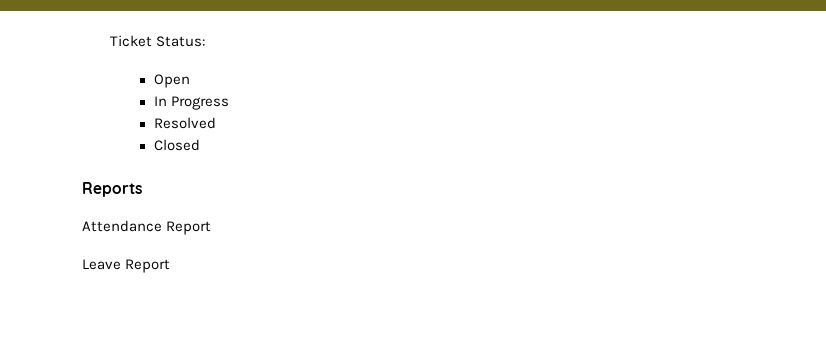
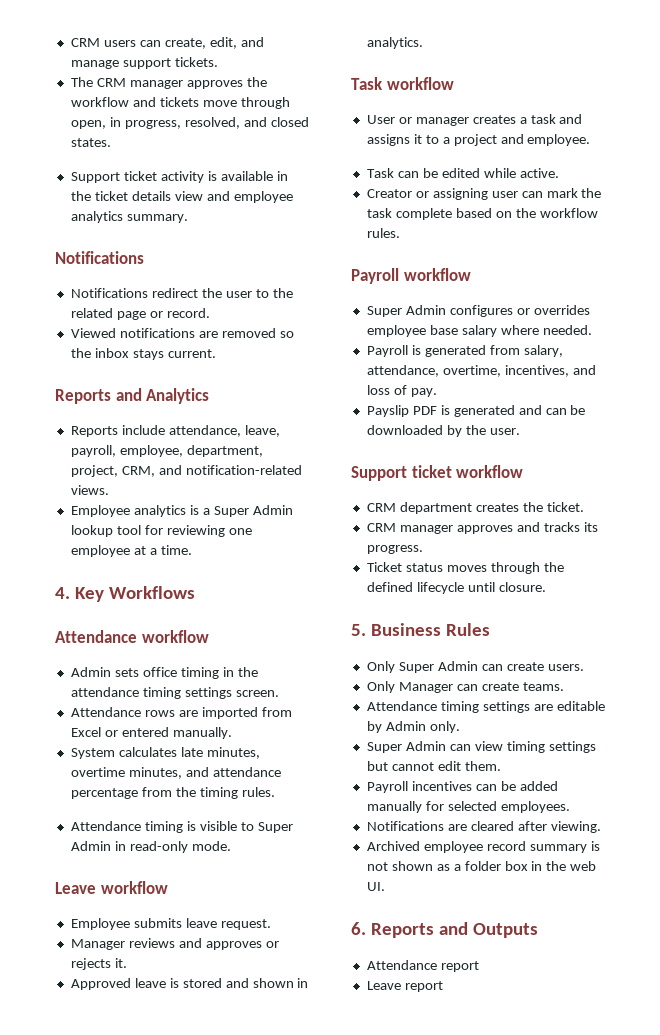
[109,35,205,47] [153,74,190,88] [153,96,229,110] [153,117,216,129] [153,139,200,151] [82,182,142,197] [82,220,212,235] [82,259,171,273] Ticket Status: // Open // In Progress // Resolved // Closed // Reports // Attendance Report // Leave Report -> [70,37,264,49] [70,57,218,69] [70,77,267,89] [70,97,290,109] [70,117,309,129] [70,138,111,147] [70,171,288,183] [70,191,293,203] [70,211,188,223] [55,251,144,264] [70,288,293,298] [70,308,210,320] [70,328,294,338] [70,348,216,360] [55,388,210,404] [70,425,280,437] [70,445,263,457] [70,465,302,477] [70,485,109,495] [70,505,293,517] [70,525,252,537] [70,545,192,557] [55,586,195,602] [55,630,209,643] [70,667,258,679] [70,687,279,699] [70,707,292,719] [70,727,232,739] [70,747,260,759] [70,767,281,779] [70,787,275,799] [70,821,293,833] [70,841,231,853] [55,881,168,894] [70,918,271,930] [70,938,279,950] [70,958,127,970] [70,978,309,990] [366,37,423,49] [351,77,454,90] [366,114,583,126] [366,134,591,146] [366,168,559,178] [366,188,602,200] [366,208,598,220] [366,228,400,238] [351,268,471,284] [366,305,590,317] [366,325,592,337] [366,345,563,357] [366,365,596,377] [366,385,437,397] [366,405,586,417] [366,425,520,437] [351,465,524,481] [366,502,584,514] [366,522,598,534] [366,545,423,554] [366,562,564,574] [366,582,546,594] [351,623,490,636] [366,661,584,673] [366,681,564,693] [366,701,605,713] [366,721,460,733] [366,741,596,753] [366,761,501,771] [366,781,558,793] [366,801,570,813] [366,821,601,833] [366,841,600,853] [366,861,597,871] [366,882,385,891] [351,922,538,938] [366,960,479,972] [366,981,443,992] CRM users can create, edit, and manage support tickets. // The CRM manager approves the workflow and tickets move through open, in progress, resolved, and closed states. // Support ticket activity is available in the ticket details view and employee analytics summary. // Notifications // Notifications redirect the user to the related page or record. // Viewed notifications are removed so the inbox stays current. // Reports and Analytics // Reports include attendance, leave, payroll, employee, department, project, CRM, and notification-related views. // Employee analytics is a Super Admin lookup tool for reviewing one employee at a time. // 4. Key Workflows // Attendance workflow // Admin sets office timing in the attendance timing settings screen. // Attendance rows are imported from Excel or entered manually. // System calculates late minutes, overtime minutes, and attendance percentage from the timing rules. // Attendance timing is visible to Super Admin in read-only mode. // Leave workflow // Employee submits leave request. // Manager reviews and approves or rejects it. // Approved leave is stored and shown in analytics. // Task workflow // User or manager creates a task and assigns it to a project and employee. // Task can be edited while active. // Creator or assigning user can mark the task complete based on the workflow rules. // Payroll workflow // Super Admin configures or overrides employee base salary where needed. // Payroll is generated from salary, attendance, overtime, incentives, and loss of pay. // Payslip PDF is generated and can be downloaded by the user. // Support ticket workflow // CRM department creates the ticket. // CRM manager approves and tracks its progress. // Ticket status moves through the defined lifecycle until closure. // 5. Business Rules // Only Super Admin can create users. // Only Manager can create teams. // Attendance timing settings are editable by Admin only. // Super Admin can view timing settings but cannot edit them. // Payroll incentives can be added manually for selected employees. // Notifications are cleared after viewing. // Archived employee record summary is not shown as a folder box in the web UI. // 6. Reports and Outputs // Attendance report // Leave report

